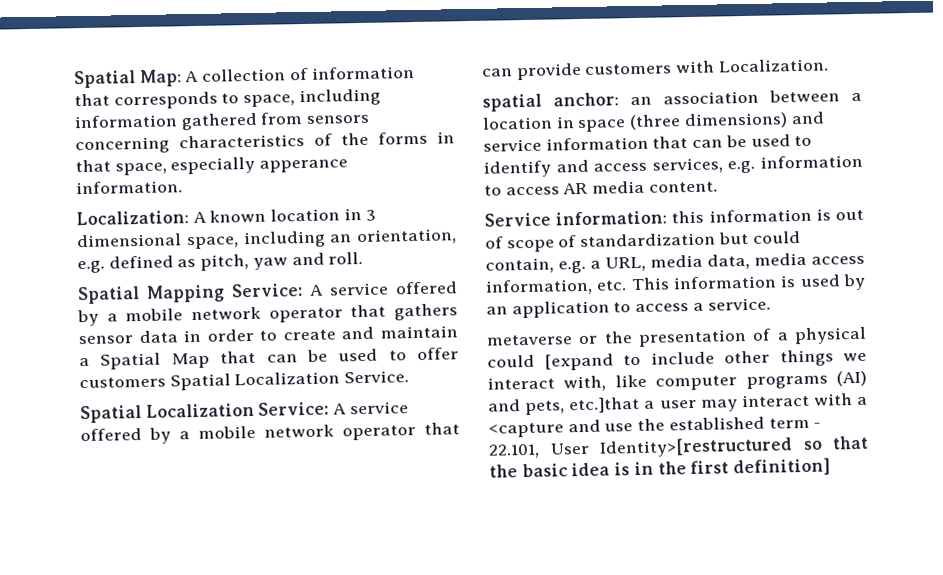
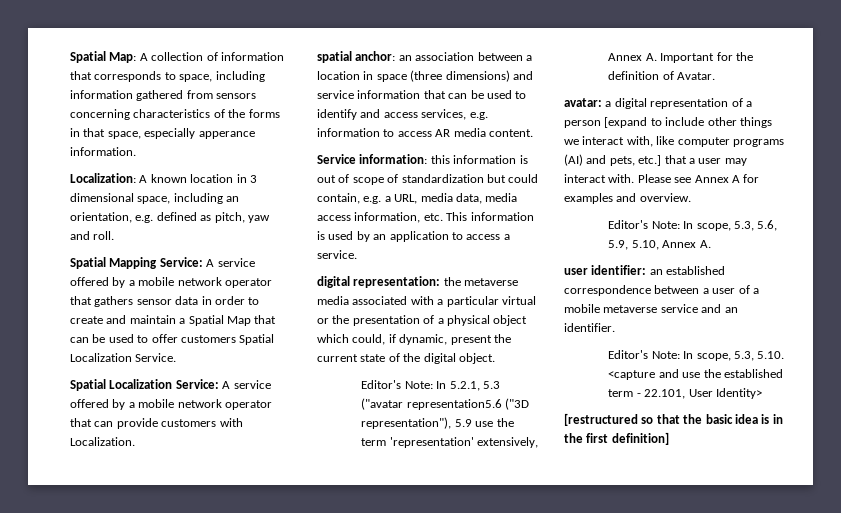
[486,334,573,346] metaverse -> [317,276,519,288] [317,296,536,307] digital representation: the metaverse media associated with a particular virtual
[487,354,535,368] could -> [493,315,528,326] [317,334,511,345] [317,353,495,364] [361,380,500,391] [361,398,530,410] [361,417,514,429] [361,437,539,448] [608,52,753,63] [608,71,716,80] [564,98,752,109] [564,120,601,128] object which could, if dynamic, present the current state of the digital object. // Editor's Note: In 5.2.1, 5.3 ("avatar representation5.6 ("3D representation"), 5.9 use the term 'representation' extensively, Annex A. Important for the definition of Avatar. // avatar: a digital representation of a person
[569,396,641,414] etc.]that -> [638,155,687,166] etc.] that
[812,393,868,406] with a -> [608,174,760,183] [564,193,691,204] [608,220,778,231] [608,240,711,250] [564,265,726,275] [564,285,759,296] [564,304,738,313] [564,323,615,332] [608,350,785,361] with. Please see Annex A for examples and overview. // Editor's Note: In scope, 5.3, 5.6, 5.9, 5.10, Annex A. // user identifier: an established correspondence between a user of a mobile metaverse service and an identifier. // Editor's Note: In scope, 5.3, 5.10.
[599,436,793,458] Identity>[restructured -> [715,388,762,399] [564,413,638,426] Identity> // [restructured

